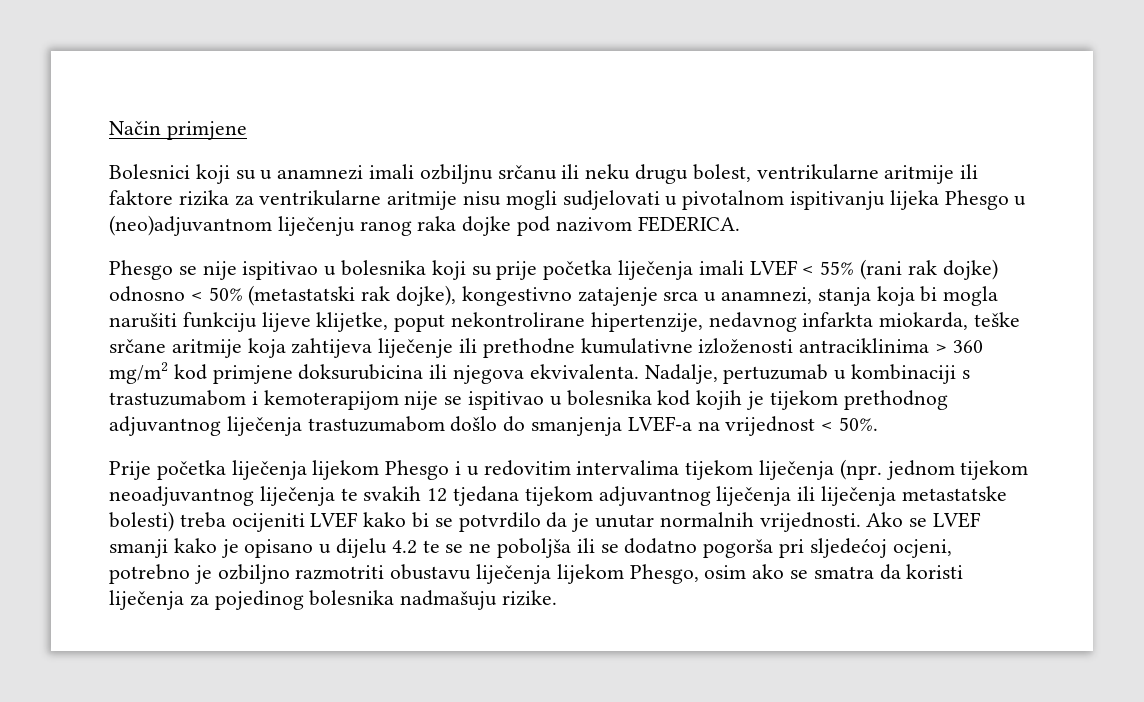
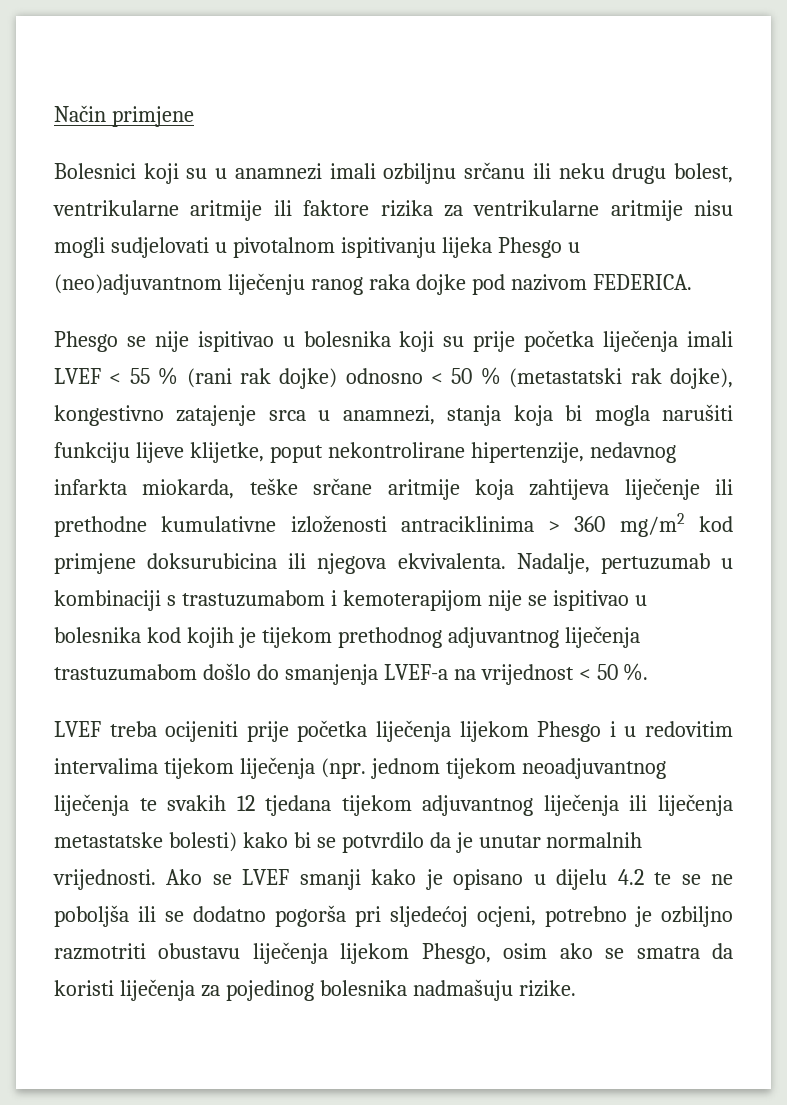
[820,261,855,275] 55% -> [129,367,179,385] 55 %
[208,287,243,301] 50% -> [451,367,501,385] 50 %
[839,417,879,431] [109,461,151,480] 50%. // Prije -> [596,663,649,681] [54,721,289,742] 50 %. // LVEF treba ocijeniti prije
[179,512,359,532] treba ocijeniti LVEF -> (237, 842) none

